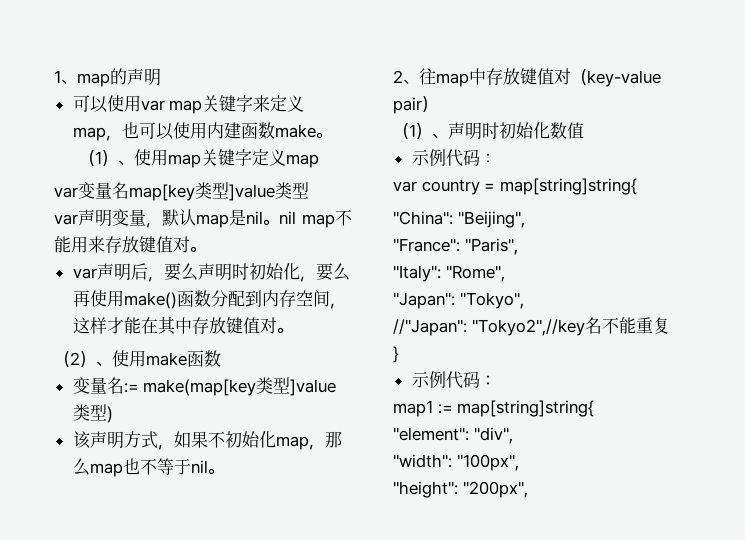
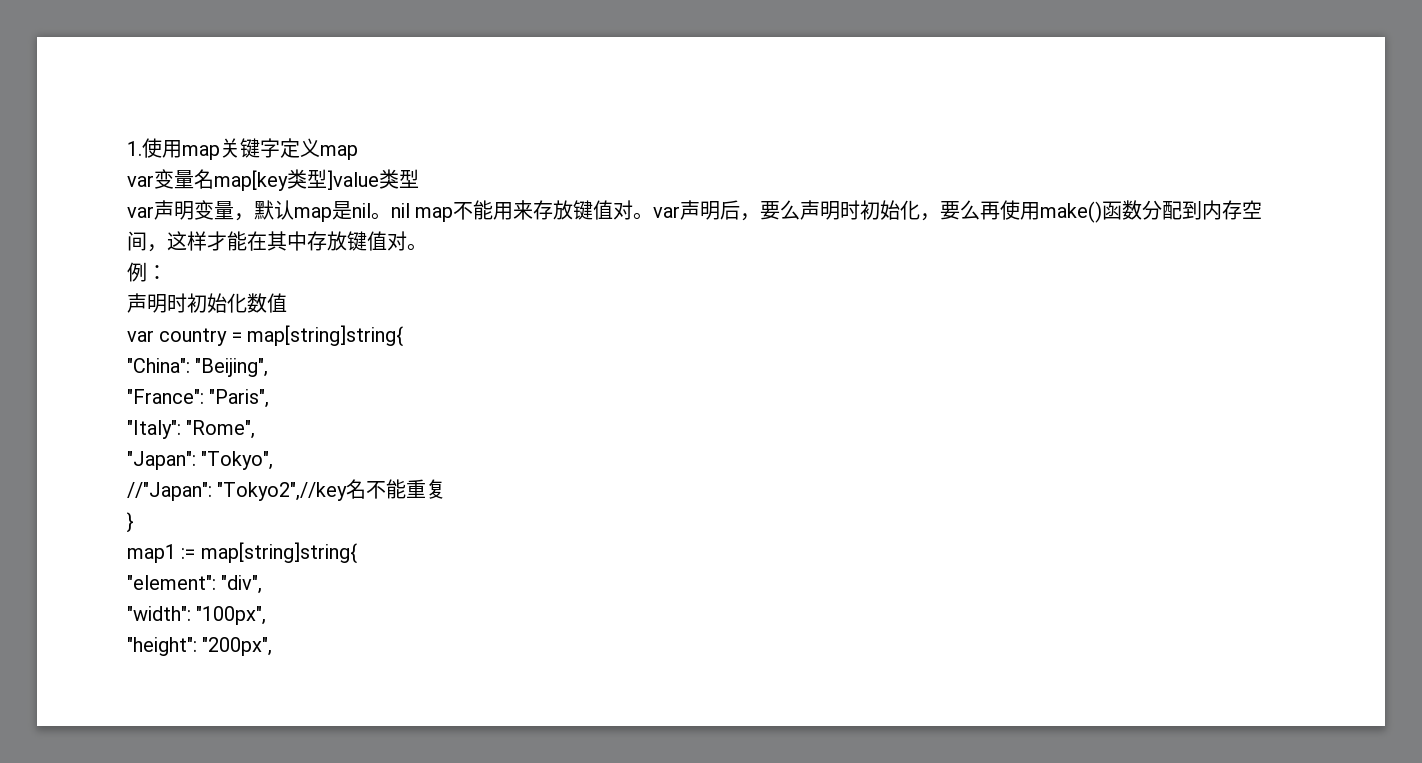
[54,68,161,87] [72,95,305,114] [72,122,332,141] [78,150,134,166] 1、map的声明 // 可以使用var map关键字来定义map，也可以使用内建函数make。 // （1）、 -> [127,141,142,156] 1.
(206, 249) // -> (654, 216) none
[54,350,221,367] [72,377,337,396] [72,404,113,423] [72,431,342,450] [72,458,224,477] [393,68,661,87] [393,96,438,114] [393,123,448,139] （2）、使用make函数 // 变量名:= make(map[key类型]value类型) // 该声明方式，如果不初始化map，那么map也不等于nil。 // 2、往map中存放键值对（key-value pair） // （1）、 -> [127,262,167,282] 例： //
[411,149,496,167] // 示例代码： -> (287, 303) none
[411,371,496,389] // 示例代码： -> (134, 522) none

